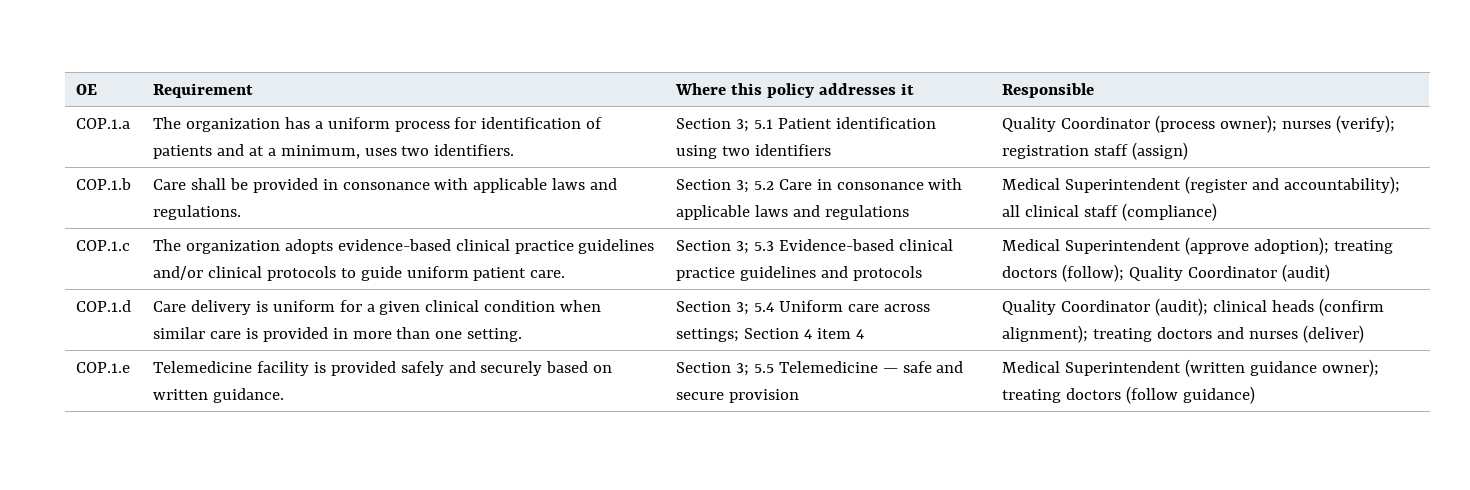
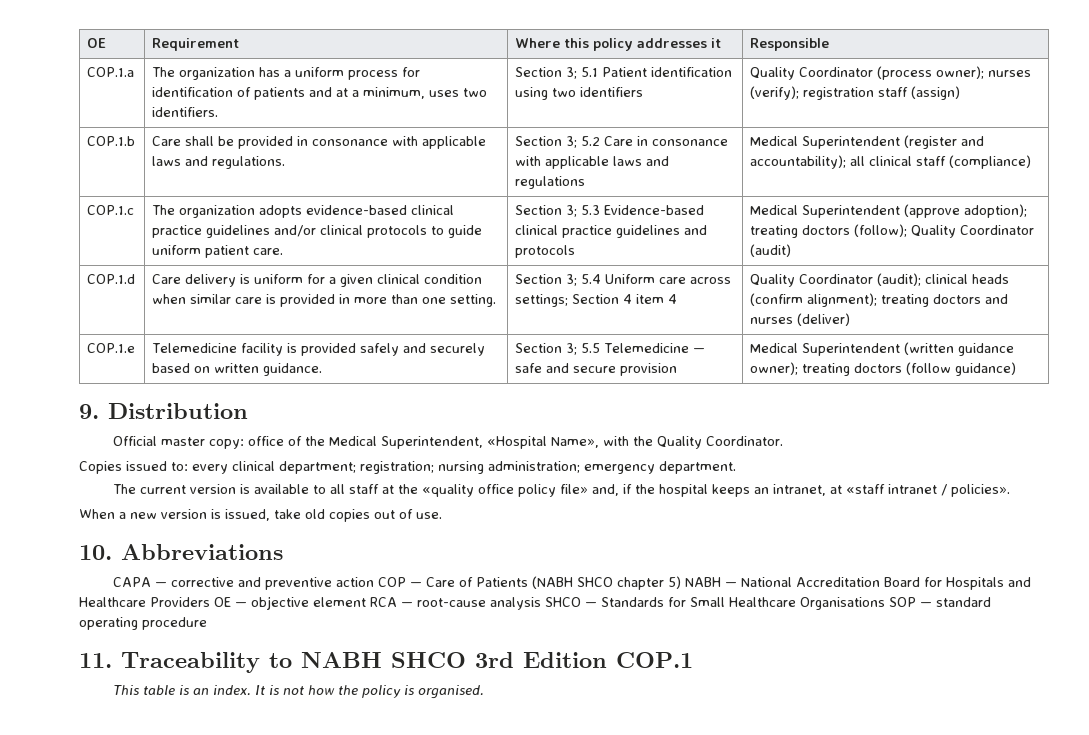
(1255, 395) none -> [79,403,248,419] [112,436,783,449] [79,461,736,474] [112,484,1010,497] [79,509,442,522] [79,544,283,560] [112,576,1031,590] [79,596,991,610] [79,617,207,630] [79,652,693,673] [112,685,484,699] // 9. Distribution // Official master copy: office of the Medical Superintendent, «Hospital Name», with the Quality Coordinator. // Copies issued to: every clinical department; registration; nursing administration; emergency department. // The current version is available to all staff at the «quality office policy file» and, if the hospital keeps an intranet, at «staff intranet / policies». // When a new version is issued, take old copies out of use. // 10. Abbreviations // CAPA — corrective and preventive action COP — Care of Patients (NABH SHCO chapter 5) NABH — National Accreditation Board for Hospitals and Healthcare Providers OE — objective element RCA — root-cause analysis SHCO — Standards for Small Healthcare Organisations SOP — standard operating procedure // 11. Traceability to NABH SHCO 3rd Edition COP.1 // This table is an index. It is not how the policy is organised.

